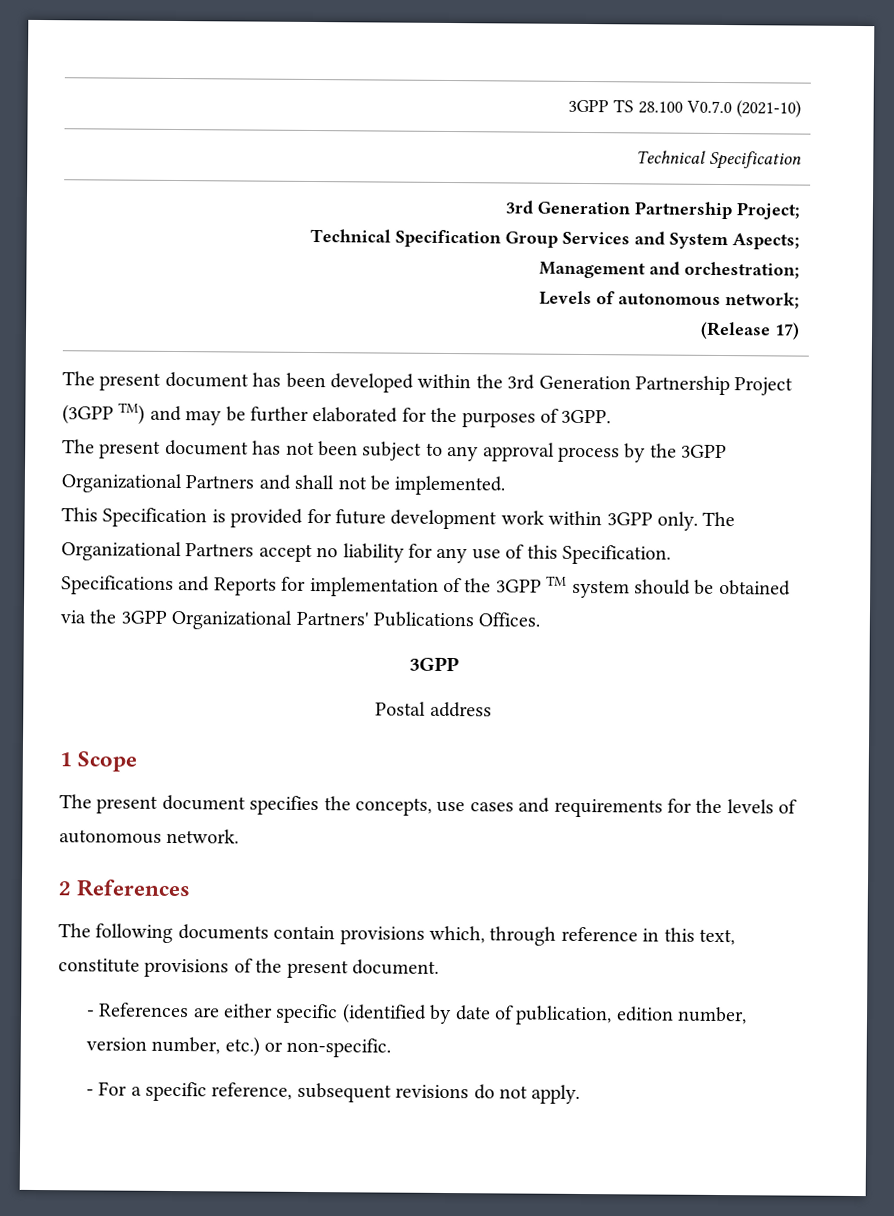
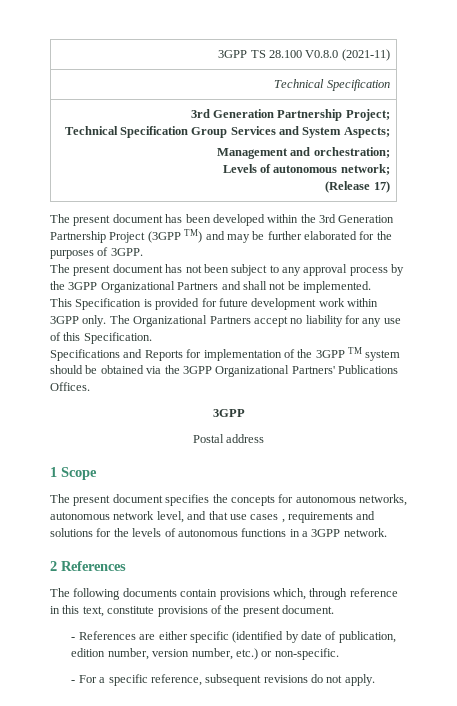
[685,100,801,118] V0.7.0 (2021-10) -> [305,49,390,61] V0.8.0 (2021-11)
[355,797,663,818] concepts, use cases and requirements -> [230,494,407,506] [50,511,376,523] [50,528,93,537] concepts for autonomous networks, autonomous network level, and that use cases , requirements and solutions
(162, 836) none -> [241,528,341,537] functions in a 3GPP

